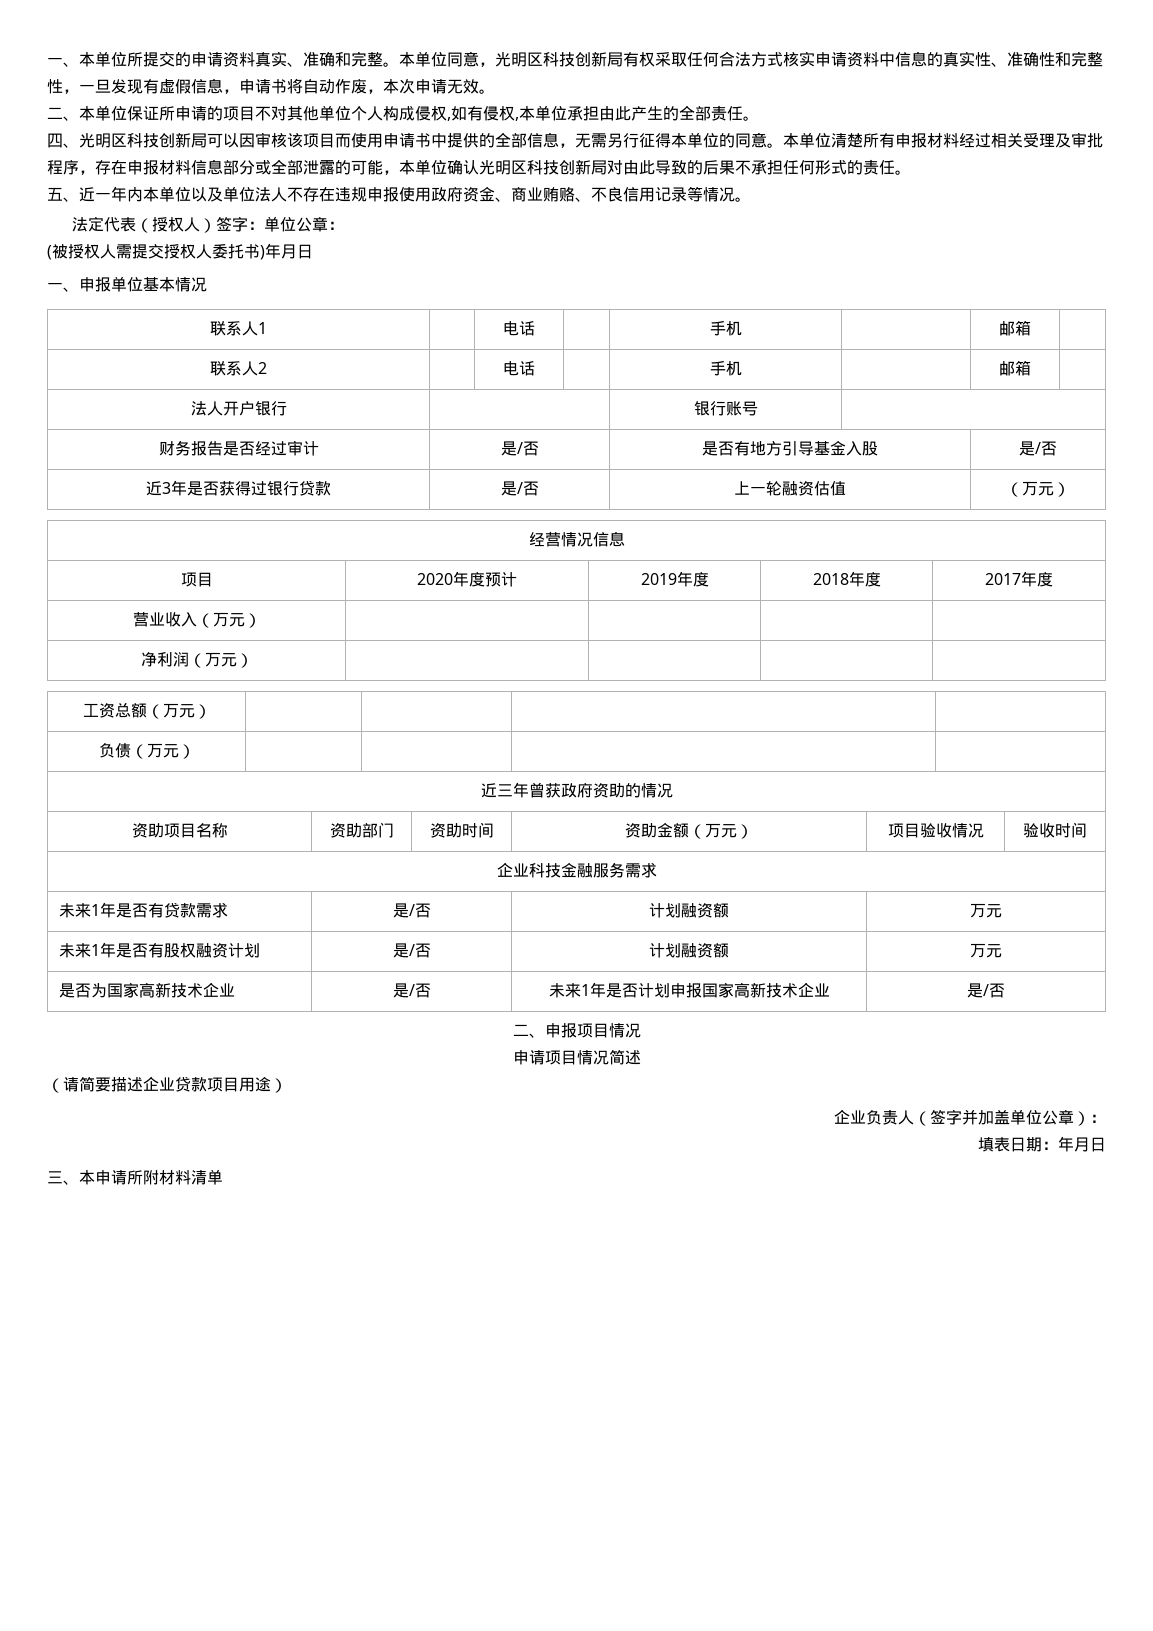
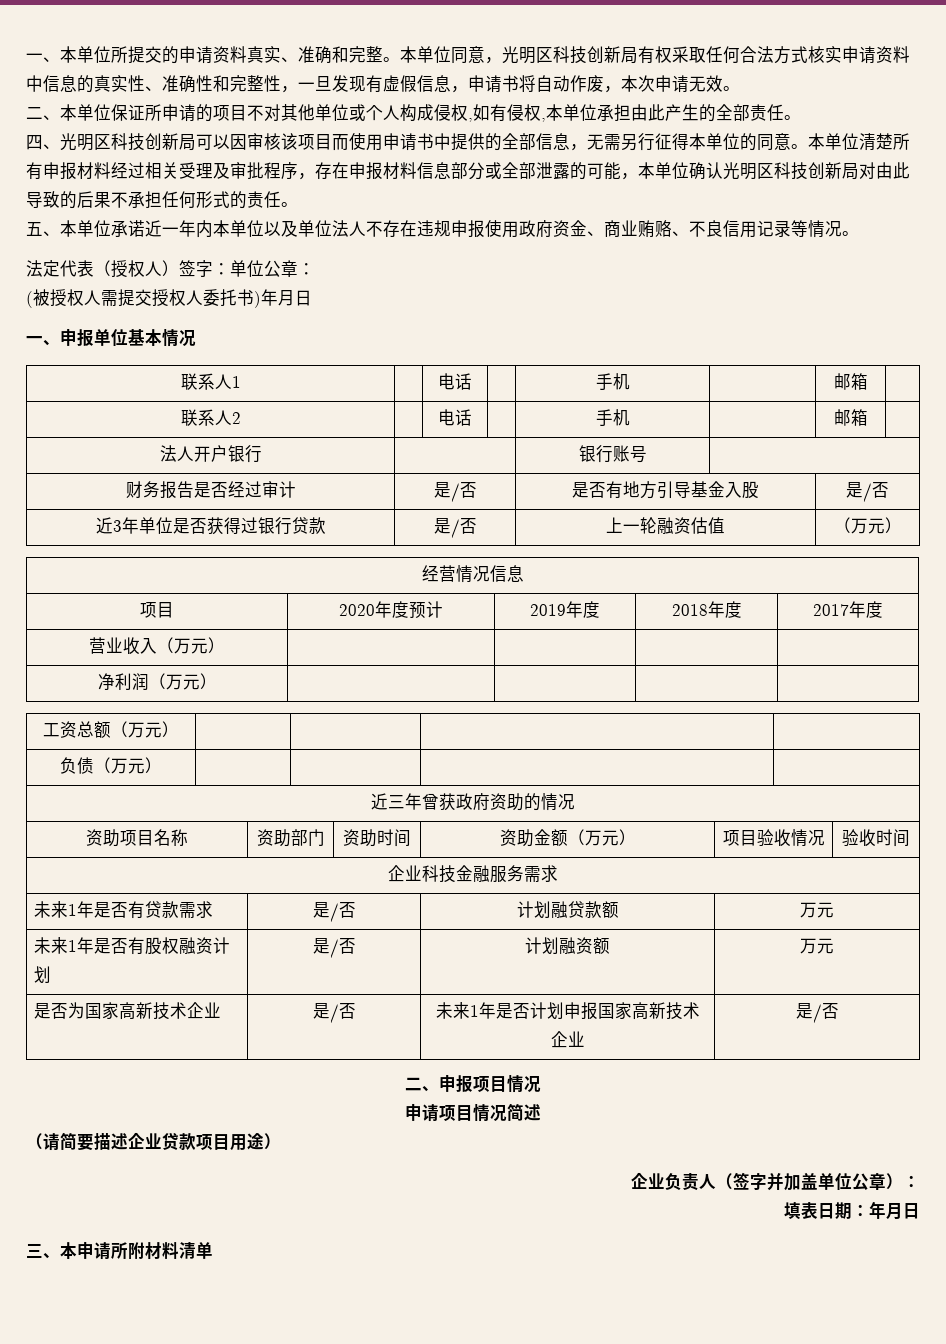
(351, 113) none -> [349,104,366,121] 或
(79, 199) none -> [60,220,145,237] 本单位承诺
(187, 488) none -> [138,517,173,534] 单位
[697,903,713,918] 资 -> [567,901,602,918] 贷款

